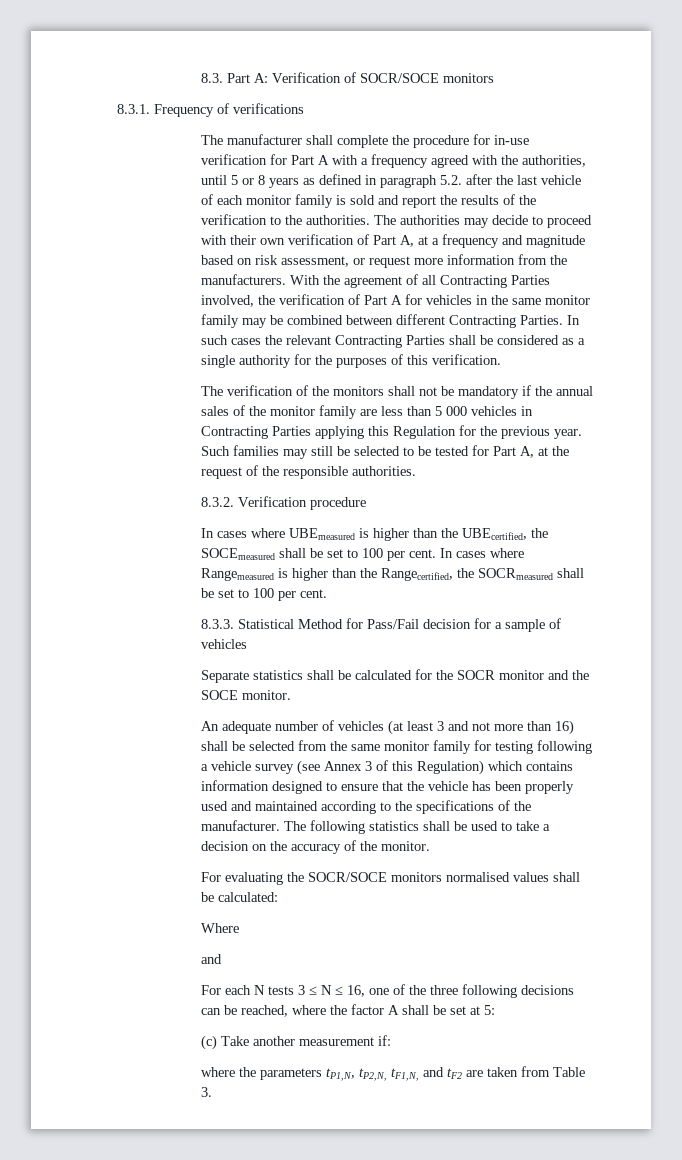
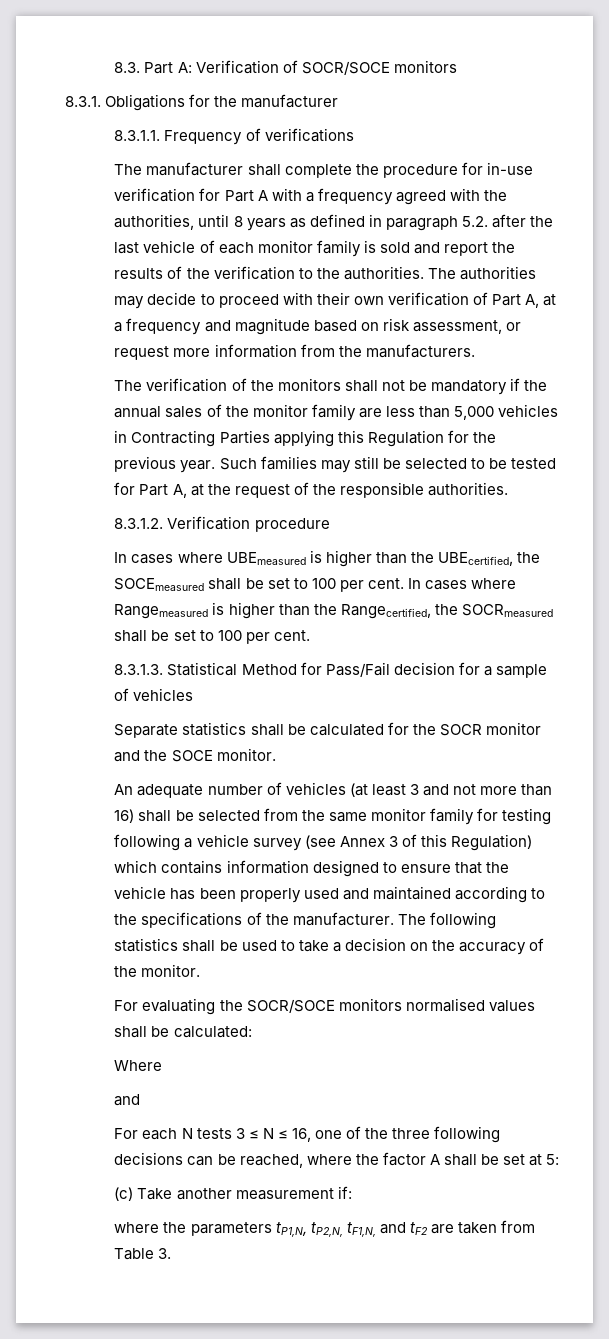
(150, 109) none -> [104,94,338,111] [114,130,161,141] Obligations for the manufacturer // 8.3.1.1.
[230,175,254,185] 5 or -> (230, 220) none
[289,274,550,288] [200,294,590,307] [200,314,580,328] [200,335,585,348] [200,354,501,368] With the agreement of all Contracting Parties involved, the verification of Part A for vehicles in the same monitor family may be combined between different Contracting Parties. In such cases the relevant Contracting Parties shall be considered as a single authority for the purposes of this verification. -> (475, 351) none
[434,406,467,416] 5 000 -> [453,406,494,420] 5,000
[200,497,234,507] 8.3.2. -> [114,518,164,529] 8.3.1.2.
[200,619,234,629] 8.3.3. -> [114,664,164,675] 8.3.1.3.

